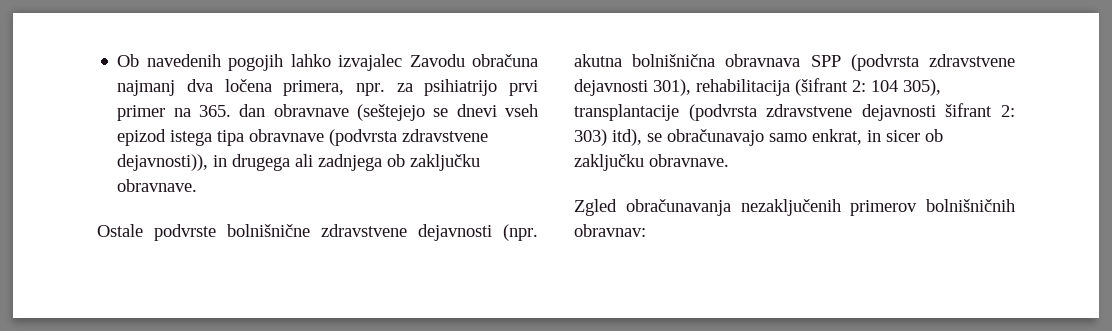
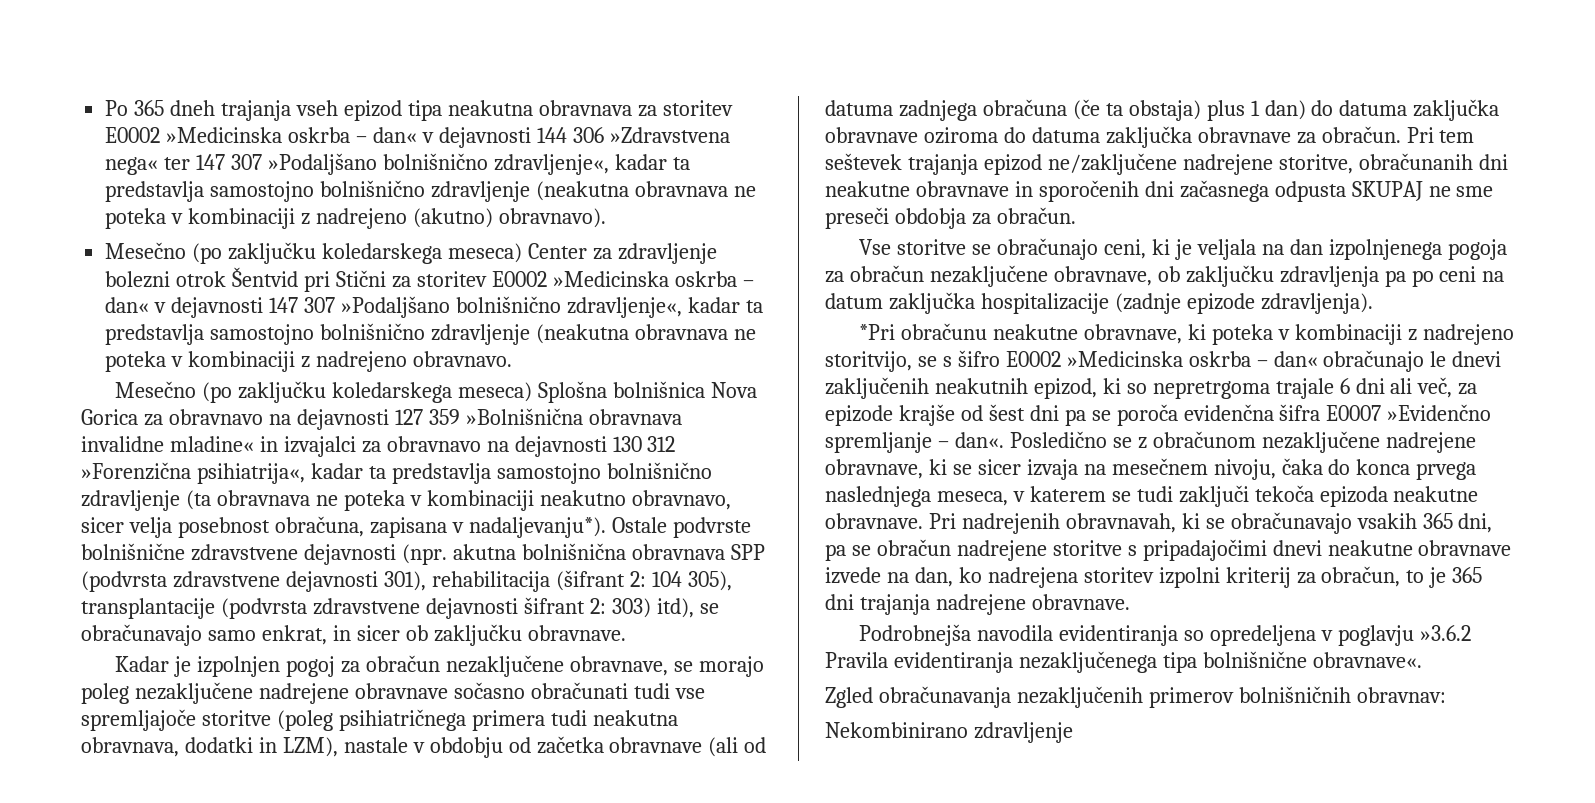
[117,54,538,71] [117,79,538,96] [117,104,538,121] [117,129,489,146] [117,154,481,171] [117,179,198,192] Ob navedenih pogojih lahko izvajalec Zavodu obračuna najmanj dva ločena primera, npr. za psihiatrijo prvi primer na 365. dan obravnave (seštejejo se dnevi vseh epizod istega tipa obravnave (podvrsta zdravstvene dejavnosti)), in drugega ali zadnjega ob zaključku obravnave. // -> [105,100,733,121] [105,127,730,148] [105,153,690,175] [105,180,756,202] [105,208,606,229] [105,242,717,264] [105,267,754,292] [105,296,763,318] [105,323,756,345] [105,351,512,372] [115,381,757,403] [81,408,682,430] [81,436,676,457] [81,462,712,484] [81,490,731,511] [81,516,606,538] Po 365 dneh trajanja vseh epizod tipa neakutna obravnava za storitev E0002 »Medicinska oskrba – dan« v dejavnosti 144 306 »Zdravstvena nega« ter 147 307 »Podaljšano bolnišnično zdravljenje«, kadar ta predstavlja samostojno bolnišnično zdravljenje (neakutna obravnava ne poteka v kombinaciji z nadrejeno (akutno) obravnavo). // Mesečno (po zaključku koledarskega meseca) Center za zdravljenje bolezni otrok Šentvid pri Stični za storitev E0002 »Medicinska oskrba – dan« v dejavnosti 147 307 »Podaljšano bolnišnično zdravljenje«, kadar ta predstavlja samostojno bolnišnično zdravljenje (neakutna obravnava ne poteka v kombinaciji z nadrejeno obravnavo. // Mesečno (po zaključku koledarskega meseca) Splošna bolnišnica Nova Gorica za obravnavo na dejavnosti 127 359 »Bolnišnična obravnava invalidne mladine« in izvajalci za obravnavo na dejavnosti 130 312 »Forenzična psihiatrija«, kadar ta predstavlja samostojno bolnišnično zdravljenje (ta obravnava ne poteka v kombinaciji neakutno obravnavo, sicer velja posebnost obračuna, zapisana v nadaljevanju*).
(729, 160) none -> [115,655,764,677] [81,682,705,704] [81,709,678,731] [81,736,767,758] [825,99,1500,121] [825,126,1475,148] [825,153,1508,175] [825,180,1494,202] [825,207,1076,229] [859,238,1507,260] [825,265,1505,287] [825,292,1373,314] [859,323,1514,345] [825,350,1502,372] [825,377,1478,399] [825,404,1492,426] [825,431,1476,453] [825,458,1477,480] [825,485,1479,507] [825,512,1493,534] [825,539,1512,561] [825,566,1483,588] [825,594,1130,615] [859,624,1471,646] [825,651,1422,673] // Kadar je izpolnjen pogoj za obračun nezaključene obravnave, se morajo poleg nezaključene nadrejene obravnave sočasno obračunati tudi vse spremljajoče storitve (poleg psihiatričnega primera tudi neakutna obravnava, dodatki in LZM), nastale v obdobju od začetka obravnave (ali od datuma zadnjega obračuna (če ta obstaja) plus 1 dan) do datuma zaključka obravnave oziroma do datuma zaključka obravnave za obračun. Pri tem seštevek trajanja epizod ne/zaključene nadrejene storitve, obračunanih dni neakutne obravnave in sporočenih dni začasnega odpusta SKUPAJ ne sme preseči obdobja za obračun. // Vse storitve se obračunajo ceni, ki je veljala na dan izpolnjenega pogoja za obračun nezaključene obravnave, ob zaključku zdravljenja pa po ceni na datum zaključka hospitalizacije (zadnje epizode zdravljenja). // *Pri obračunu neakutne obravnave, ki poteka v kombinaciji z nadrejeno storitvijo, se s šifro E0002 »Medicinska oskrba – dan« obračunajo le dnevi zaključenih neakutnih epizod, ki so nepretrgoma trajale 6 dni ali več, za epizode krajše od šest dni pa se poroča evidenčna šifra E0007 »Evidenčno spremljanje – dan«. Posledično se z obračunom nezaključene nadrejene obravnave, ki se sicer izvaja na mesečnem nivoju, čaka do konca prvega naslednjega meseca, v katerem se tudi zaključi tekoča epizoda neakutne obravnave. Pri nadrejenih obravnavah, ki se obračunavajo vsakih 365 dni, pa se obračun nadrejene storitve s pripadajočimi dnevi neakutne obravnave izvede na dan, ko nadrejena storitev izpolni kriterij za obračun, to je 365 dni trajanja nadrejene obravnave. // Podrobnejša navodila evidentiranja so opredeljena v poglavju »3.6.2 Pravila evidentiranja nezaključenega tipa bolnišnične obravnave«.
(646, 230) none -> [825,722,1073,743] // Nekombinirano zdravljenje

